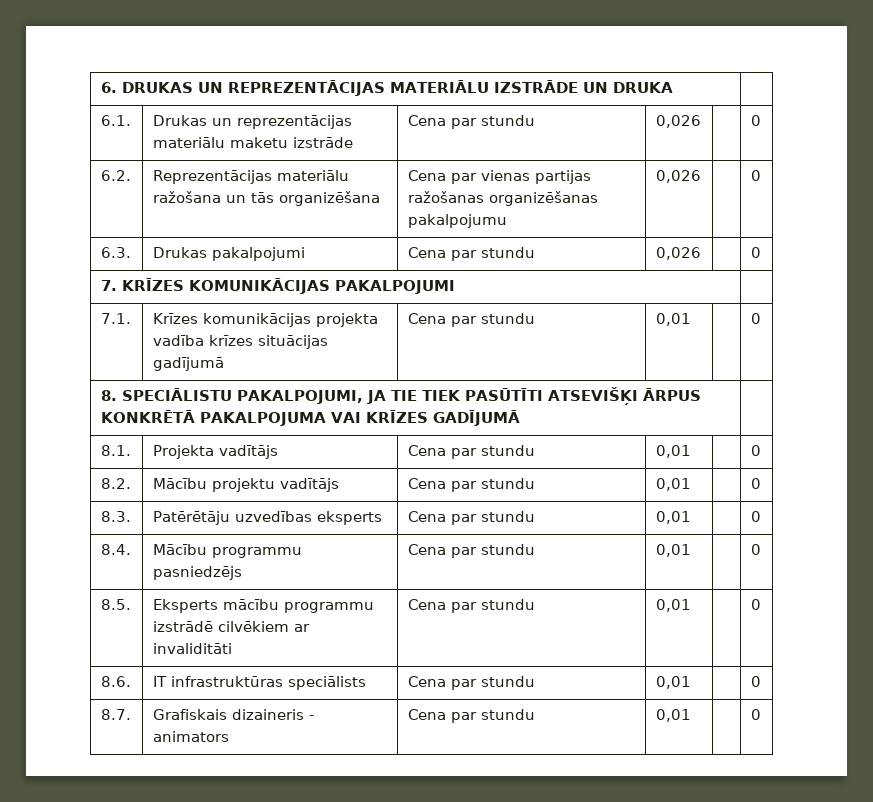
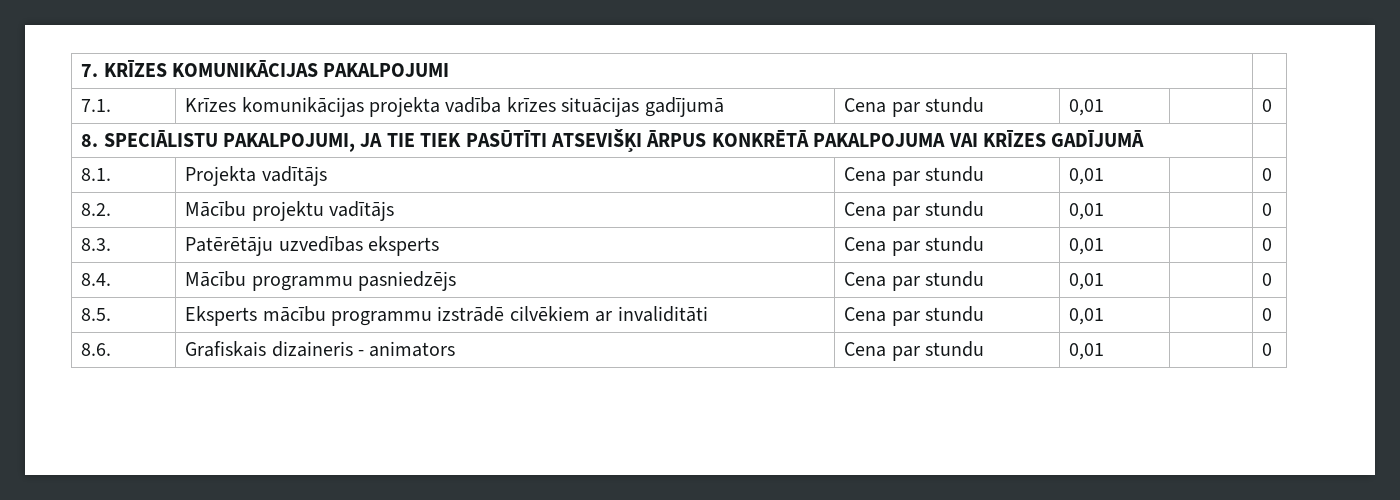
[100,80,673,96] [100,115,131,126] [152,115,352,129] [152,137,353,148] [407,115,535,129] [655,115,701,128] [750,115,761,126] [100,170,131,181] [152,170,349,184] [152,191,380,206] [407,170,591,184] [407,191,598,206] [407,214,507,228] [655,170,701,183] [750,170,761,181] [100,247,131,258] [152,247,305,261] [407,247,535,261] [655,247,701,260] [750,247,761,258] 6. DRUKAS UN REPREZENTĀCIJAS MATERIĀLU IZSTRĀDE UN DRUKA | // 6.1. | Drukas un reprezentācijas materiālu maketu izstrāde | Cena par stundu | 0,026 | | 0 // 6.2. | Reprezentācijas materiālu ražošana un tās organizēšana | Cena par vienas partijas ražošanas organizēšanas pakalpojumu | 0,026 | | 0 // 6.3. | Drukas pakalpojumi | Cena par stundu | 0,026 | | 0 // -> (81, 70) none
[152,676,366,690] [407,676,535,690] [655,676,691,689] [750,676,761,687] [100,709,131,720] | IT infrastruktūras speciālists | Cena par stundu | 0,01 | | 0 // 8.7. -> (112, 349) none

